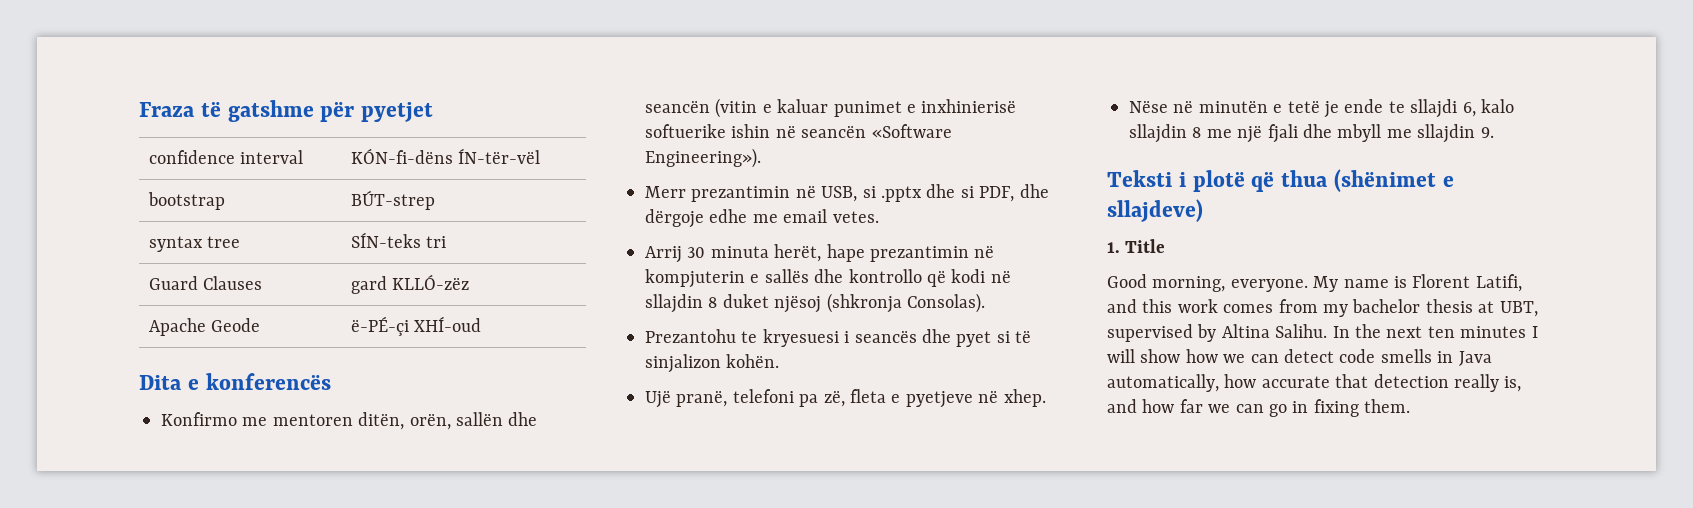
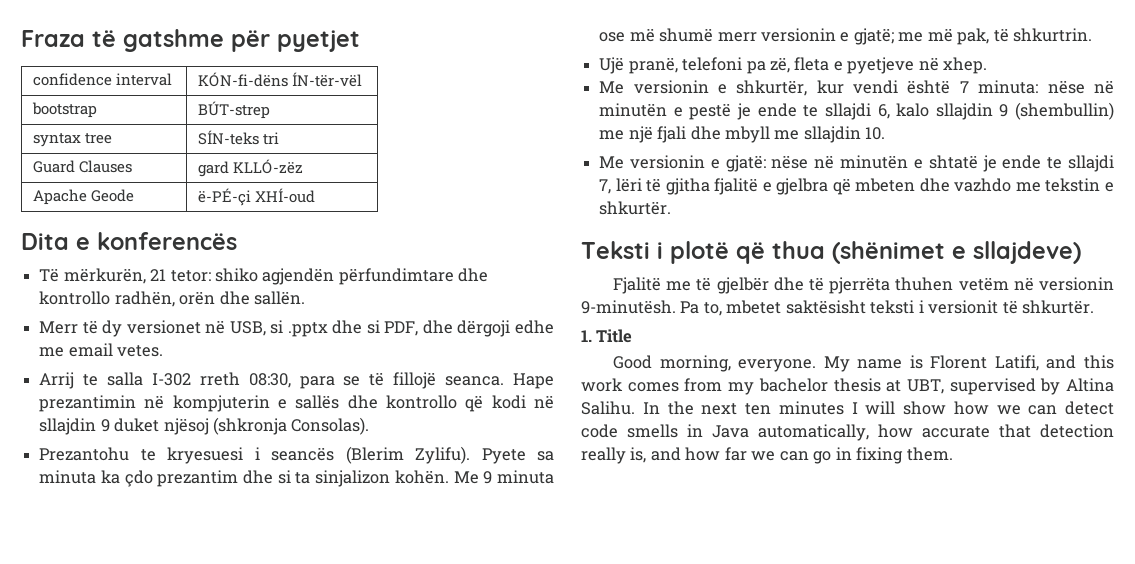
[161,412,538,430] [645,98,1017,118] [645,124,952,138] [645,148,761,168] [645,186,791,202] Konfirmo me mentoren ditën, orën, sallën dhe seancën (vitin e kaluar punimet e inxhinierisë softuerike ishin në seancën «Software Engineering»). // Merr prezantimin -> [39,268,489,285] [39,291,305,307] [39,320,201,337] Të mërkurën, 21 tetor: shiko agjendën përfundimtare dhe kontrollo radhën, orën dhe sallën. // Merr të dy versionet
[645,209,704,228] dërgoje -> [457,320,511,337] dërgoji
[687,244,865,262] 30 minuta herët, hape -> [83,372,554,389] te salla I-302 rreth 08:30, para se të fillojë seanca. Hape
[708,297,718,308] 8 -> [100,419,110,432] 9
[922,329,1032,347] [645,354,780,373] dhe pyet si të sinjalizon kohën. -> [345,446,554,464] [39,470,554,487] [599,28,1093,45] (Blerim Zylifu). Pyete sa minuta ka çdo prezantim dhe si ta sinjalizon kohën. Me 9 minuta ose më shumë merr versionin e gjatë; me më pak, të shkurtrin.
[1129,100,1320,113] Nëse në minutën e tetë -> [599,80,1114,96] [599,103,732,120] Me versionin e shkurtër, kur vendi është 7 minuta: nëse në minutën e pestë
[1192,127,1202,138] 8 -> [999,102,1114,120] 9 (shembullin)
[1480,127,1494,138] 9. -> [865,127,886,140] [599,155,1114,172] [599,178,1114,195] [599,201,672,215] 10. // Me versionin e gjatë: nëse në minutën e shtatë je ende te sllajdi 7, lëri të gjitha fjalitë e gjelbra që mbeten dhe vazhdo me tekstin e shkurtër.
(1203, 210) none -> [612,277,1114,294] [581,300,1095,316] // Fjalitë me të gjelbër dhe të pjerrëta thuhen vetëm në versionin 9-minutësh. Pa to, mbetet saktësisht teksti i versionit të shkurtër.

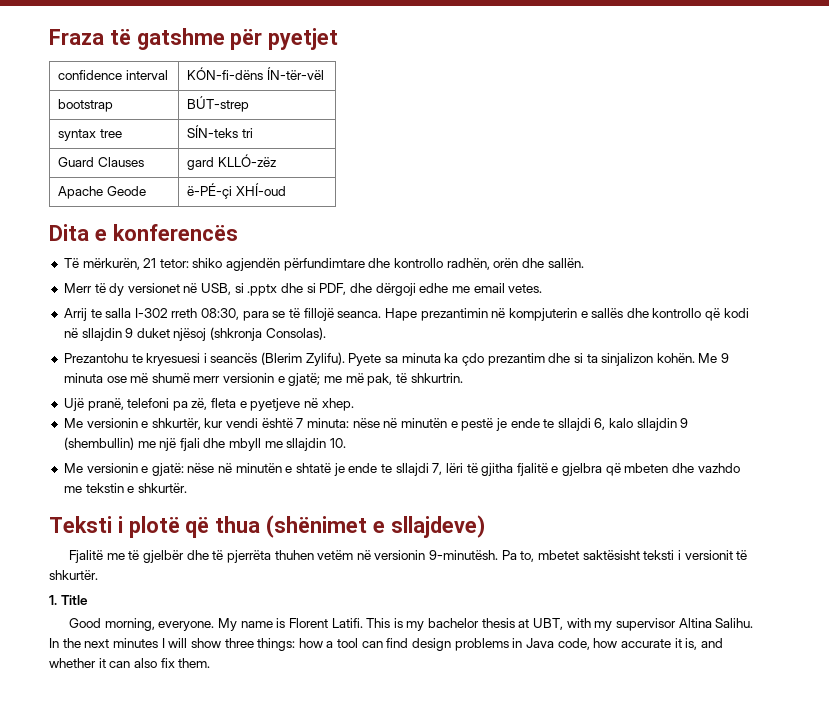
[994,355,1114,371] [581,378,723,392] Latifi, and this work comes from -> [331,618,403,628] Latifi. This is
[949,378,1061,395] supervised by -> [566,618,676,631] with my supervisor
[745,403,771,415] ten -> (110, 643) none
[953,401,1114,415] [581,424,678,438] how we can detect code smells -> [224,638,509,651] three things: how a tool can find design problems
[758,424,869,441] automatically, -> [557,638,590,650] code,
[999,424,1114,438] [581,447,904,464] that detection really is, and how far we can go in fixing -> [674,638,723,650] [49,658,175,668] it is, and whether it can also fix

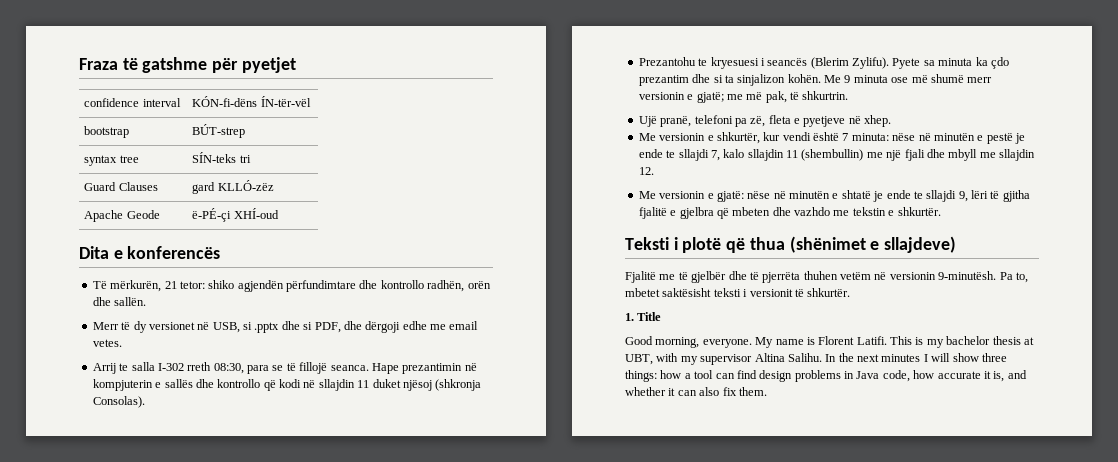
[125,328,134,338] 9 -> [357,380,370,388] 11
[594,418,606,430] 6, -> [710,150,720,161] 7,
[680,418,689,428] 9 -> [786,150,798,158] 11
[330,438,347,448] 10. -> [638,167,654,175] 12.
[432,463,443,475] 7, -> [958,191,968,202] 9,

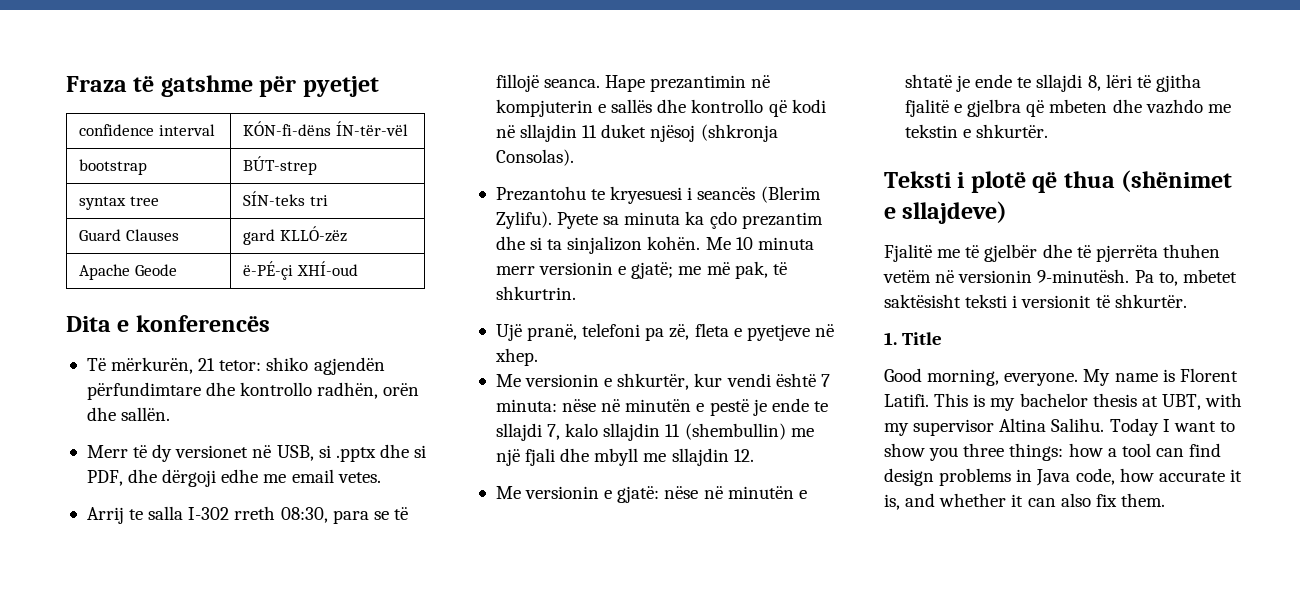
[844,74,964,83] 9 minuta ose më shumë -> [735,237,814,250] 10 minuta
[958,191,968,202] 9, -> [1087,75,1101,91] 8,
[825,353,979,362] In the next minutes I will show -> [1109,418,1235,436] [884,443,959,461] Today I want to show you

